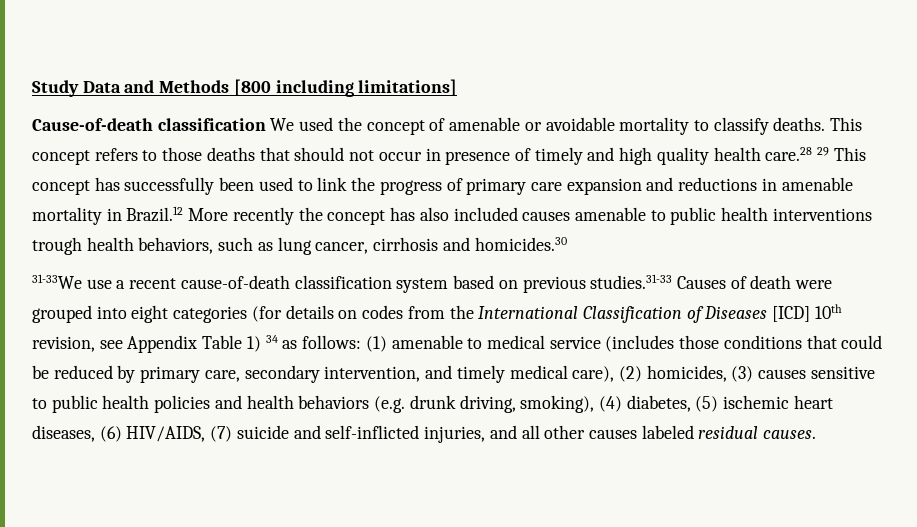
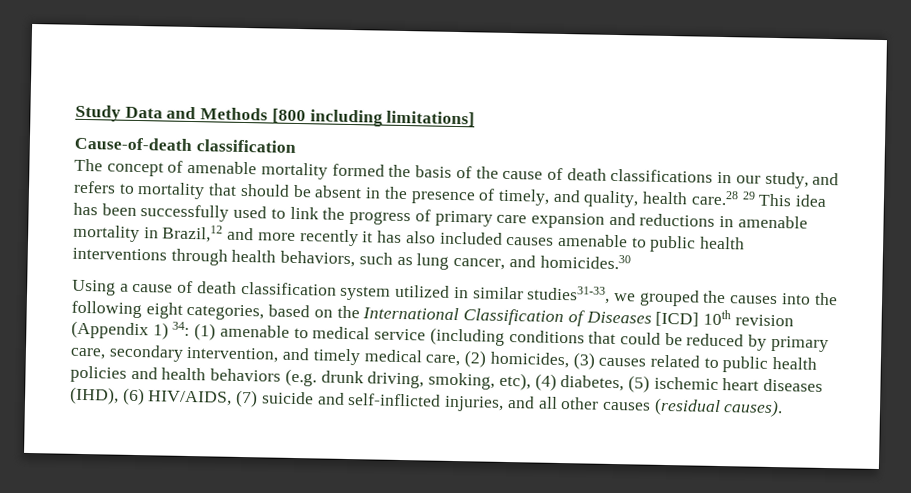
[270,117,863,135] [32,147,866,165] [32,177,255,195] We used the concept of amenable or avoidable mortality to classify deaths. This concept refers to those deaths that should not occur in presence of timely and high quality health care.28 29 This concept has successfully been -> [74,158,840,189] [73,180,828,208] [73,202,230,222] // The concept of amenable mortality formed the basis of the cause of death classifications in our study, and refers to mortality that should be absent in the presence of timely, and quality, health care.28 29 This idea has been successfully
[126,206,386,225] Brazil.12 More recently the concept -> [162,224,374,247] Brazil,12 and more recently it
[32,237,82,255] trough -> [170,248,228,266] through
[373,237,439,251] cirrhosis -> (506, 263) none
[32,274,833,293] [32,305,445,323] 31-33We use a recent cause-of-death classification system based on previous studies.31-33 Causes of death were grouped into eight categories (for details on codes from -> [72,279,838,307] [71,300,333,321] Using a cause of death classification system utilized in similar studies31-33, we grouped the causes into the following eight categories, based on
[32,335,362,353] revision, see Appendix Table 1) 34 as follows: -> [734,314,794,327] [71,320,191,340] revision (Appendix 1) 34:
[605,335,720,352] (includes those -> [429,327,505,346] (including
[572,366,615,382] care), -> [425,354,461,367] care,
[810,366,875,379] sensitive -> [649,354,700,368] related
[520,395,595,413] smoking), -> [428,372,531,391] smoking, etc),
[32,425,95,442] diseases, -> [763,378,824,392] [69,386,119,405] diseases (IHD),
[641,425,817,439] labeled residual causes. -> [653,397,784,418] (residual causes).

